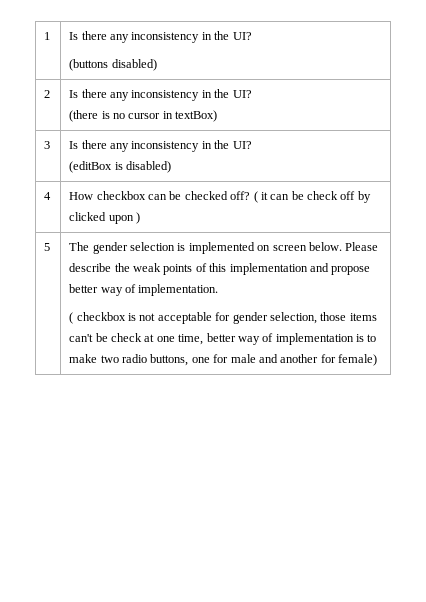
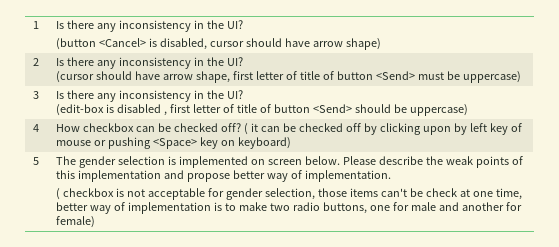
[69,59,157,71] (buttons disabled) -> [56,38,382,50] (button <Cancel> is disabled, cursor should have arrow shape)
[69,110,218,122] (there is no cursor in textBox) -> [56,71,521,83] (cursor should have arrow shape, first letter of title of button <Send> must be uppercase)
[69,161,171,173] (editBox is disabled) -> [56,104,469,116] (edit-box is disabled , first letter of title of button <Send> should be uppercase)
[306,191,338,200] check -> [299,123,344,132] checked
[69,212,140,224] clicked upon ) -> [380,123,522,135] [56,137,292,149] clicking upon by left key of mouse or pushing <Space> key on keyboard)

